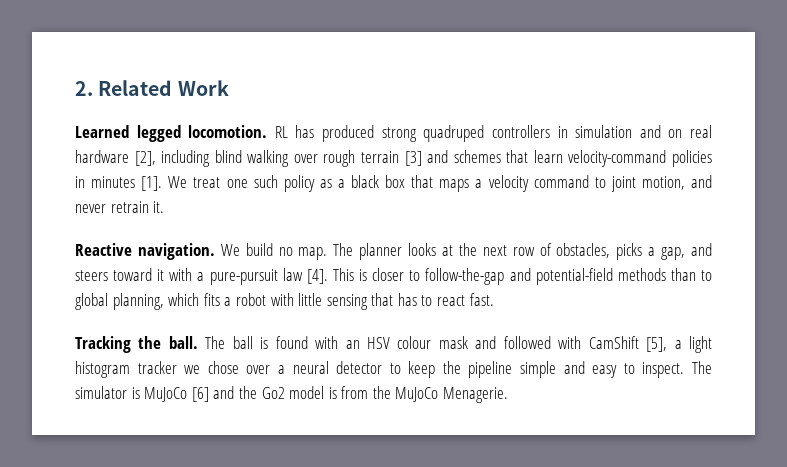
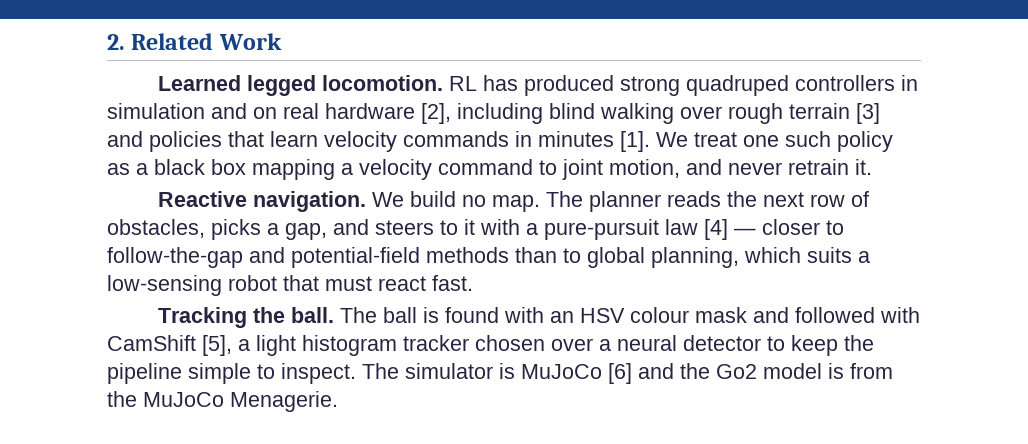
[453,150,501,163] schemes -> [149,131,222,152] policies
[568,150,712,167] velocity-command policies -> [324,131,509,152] velocity commands
[411,175,470,192] that maps -> [252,159,335,180] mapping
[408,243,454,256] looks at -> [666,191,721,207] reads
[113,268,153,281] toward -> [440,220,458,235] to
[306,268,368,284] [4]. This is -> [704,219,756,240] [4] —
[203,293,433,310] fits a robot with little sensing that has to -> [807,247,870,263] [107,275,372,296] suits a low-sensing robot that must
[184,361,239,374] we chose -> [475,335,545,351] chosen
[563,361,618,378] and easy -> (251, 373) none

